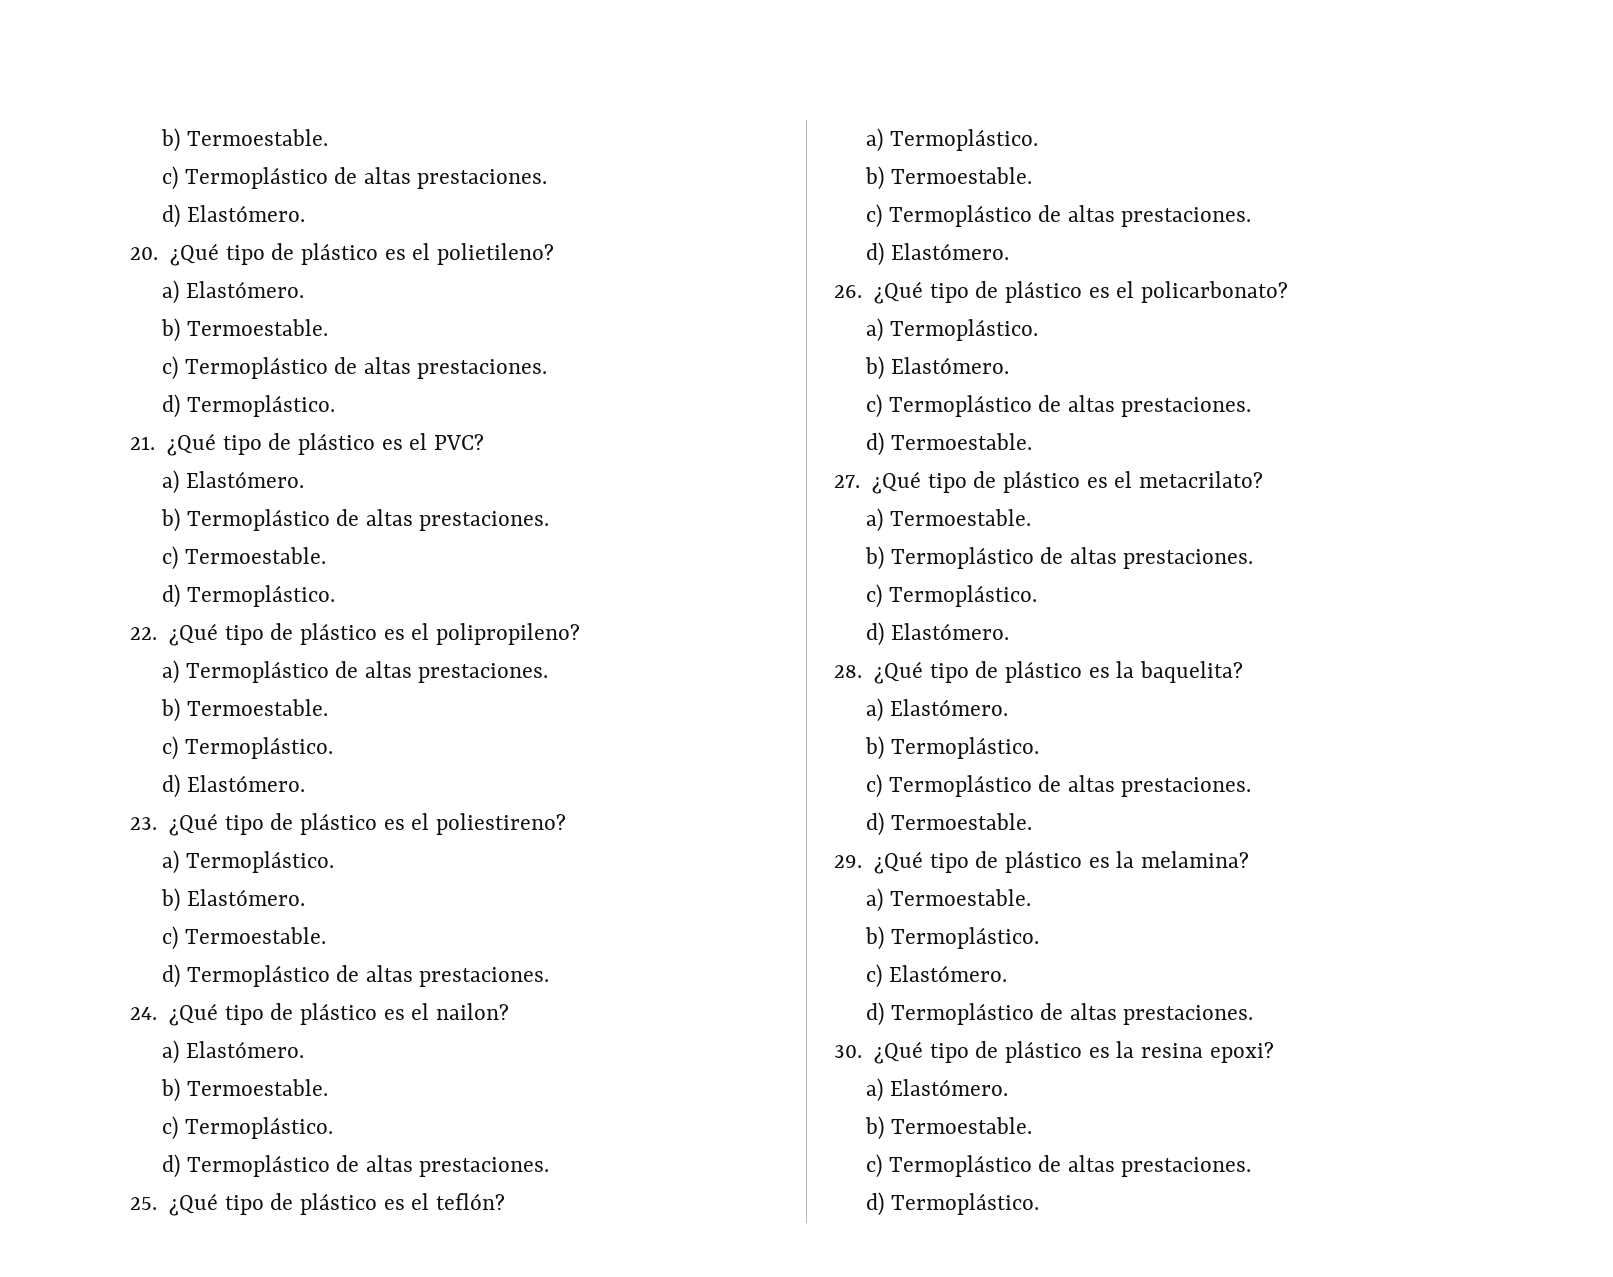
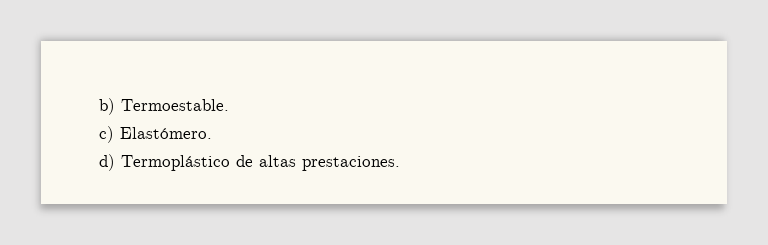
[160,128,328,152] [161,166,548,190] [161,204,305,228] [130,243,554,266] [161,280,304,304] [160,318,328,342] [161,356,548,380] [161,394,335,418] [130,433,484,456] [161,470,304,494] [160,508,550,532] [161,546,326,570] [161,584,335,608] [130,623,580,646] [161,660,549,684] [160,698,328,722] [161,736,333,760] [161,774,305,798] [130,813,566,836] [161,850,334,874] [160,888,305,912] [161,926,326,950] [161,964,550,988] [130,1003,509,1026] [161,1040,304,1064] [160,1078,328,1102] [161,1116,333,1140] [161,1154,550,1178] [130,1193,505,1216] [865,128,1038,152] [864,166,1032,190] [865,204,1252,228] [865,242,1009,266] [834,281,1288,304] [865,318,1038,342] [864,356,1009,380] [865,394,1252,418] [865,432,1032,456] [834,471,1263,494] [865,508,1031,532] [864,546,1254,570] [865,584,1037,608] [865,622,1009,646] [834,661,1243,684] [865,698,1008,722] [864,736,1039,760] [865,774,1252,798] [865,812,1032,836] [834,851,1249,874] [865,888,1031,912] [864,926,1039,950] b) Termoestable. // c) Termoplástico de altas prestaciones. // d) Elastómero. // 20. ¿Qué tipo de plástico es el polietileno? // a) Elastómero. // b) Termoestable. // c) Termoplástico de altas prestaciones. // d) Termoplástico. // 21. ¿Qué tipo de plástico es el PVC? // a) Elastómero. // b) Termoplástico de altas prestaciones. // c) Termoestable. // d) Termoplástico. // 22. ¿Qué tipo de plástico es el polipropileno? // a) Termoplástico de altas prestaciones. // b) Termoestable. // c) Termoplástico. // d) Elastómero. // 23. ¿Qué tipo de plástico es el poliestireno? // a) Termoplástico. // b) Elastómero. // c) Termoestable. // d) Termoplástico de altas prestaciones. // 24. ¿Qué tipo de plástico es el nailon? // a) Elastómero. // b) Termoestable. // c) Termoplástico. // d) Termoplástico de altas prestaciones. // 25. ¿Qué tipo de plástico es el teflón? // a) Termoplástico. // b) Termoestable. // c) Termoplástico de altas prestaciones. // d) Elastómero. // 26. ¿Qué tipo de plástico es el policarbonato? // a) Termoplástico. // b) Elastómero. // c) Termoplástico de altas prestaciones. // d) Termoestable. // 27. ¿Qué tipo de plástico es el metacrilato? // a) Termoestable. // b) Termoplástico de altas prestaciones. // c) Termoplástico. // d) Elastómero. // 28. ¿Qué tipo de plástico es la baquelita? // a) Elastómero. // b) Termoplástico. // c) Termoplástico de altas prestaciones. // d) Termoestable. // 29. ¿Qué tipo de plástico es la melamina? // a) Termoestable. // b) Termoplástico. -> [98,98,229,115] b) Termoestable.
[834,1041,1274,1064] [865,1078,1008,1102] [864,1116,1032,1140] [865,1154,1252,1178] [865,1192,1039,1216] // 30. ¿Qué tipo de plástico es la resina epoxi? // a) Elastómero. // b) Termoestable. // c) Termoplástico de altas prestaciones. // d) Termoplástico. -> (400, 163) none

